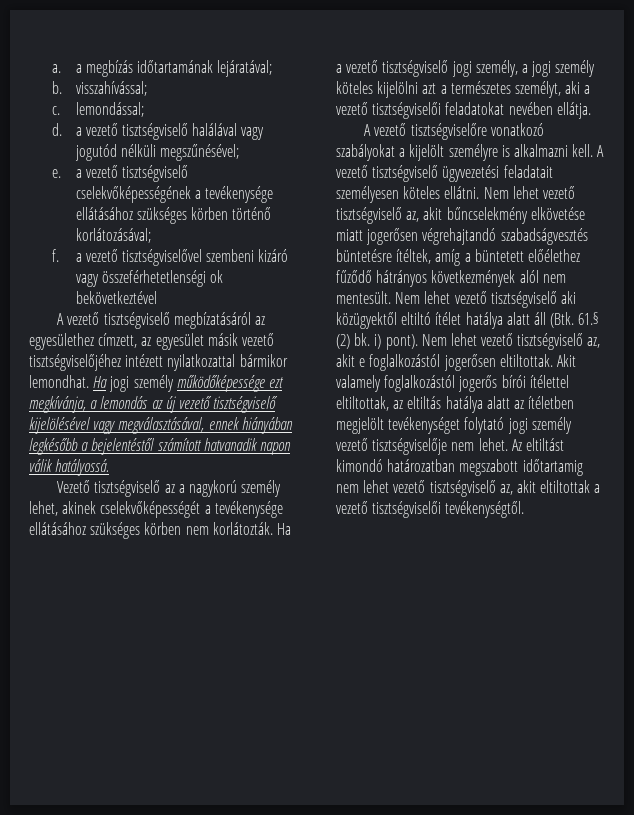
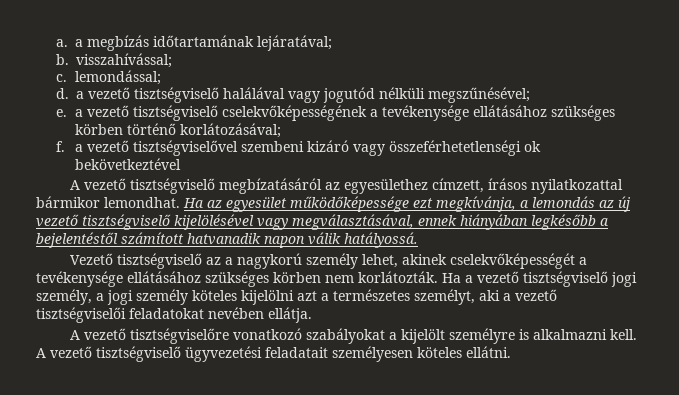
[141,333,274,350] [29,354,164,371] az egyesület másik vezető tisztségviselőjéhez intézett -> [488,178,528,190] írásos
[109,375,174,392] jogi személy -> [207,197,287,212] az egyesület
[483,186,575,199] [336,207,585,224] [336,228,588,245] [336,249,580,266] [336,270,566,287] [336,291,576,308] [336,312,599,329] [336,333,601,350] [336,354,576,371] [336,375,569,392] [336,396,575,413] [336,417,572,434] [336,438,564,455] [336,459,583,476] [336,480,601,497] [336,501,525,518] Nem lehet vezető tisztségviselő az, akit bűncselekmény elkövetése miatt jogerősen végrehajtandó szabadságvesztés büntetésre ítéltek, amíg a büntetett előélethez fűződő hátrányos következmények alól nem mentesült. Nem lehet vezető tisztségviselő aki közügyektől eltiltó ítélet hatálya alatt áll (Btk. 61.§ (2) bk. i) pont). Nem lehet vezető tisztségviselő az, akit e foglalkozástól jogerősen eltiltottak. Akit valamely foglalkozástól jogerős bírói ítélettel eltiltottak, az eltiltás hatálya alatt az ítéletben megjelölt tevékenységet folytató jogi személy vezető tisztségviselője nem lehet. Az eltiltást kimondó határozatban megszabott időtartamig nem lehet vezető tisztségviselő az, akit eltiltottak a vezető tisztségviselői tevékenységtől. -> (511, 352) none

